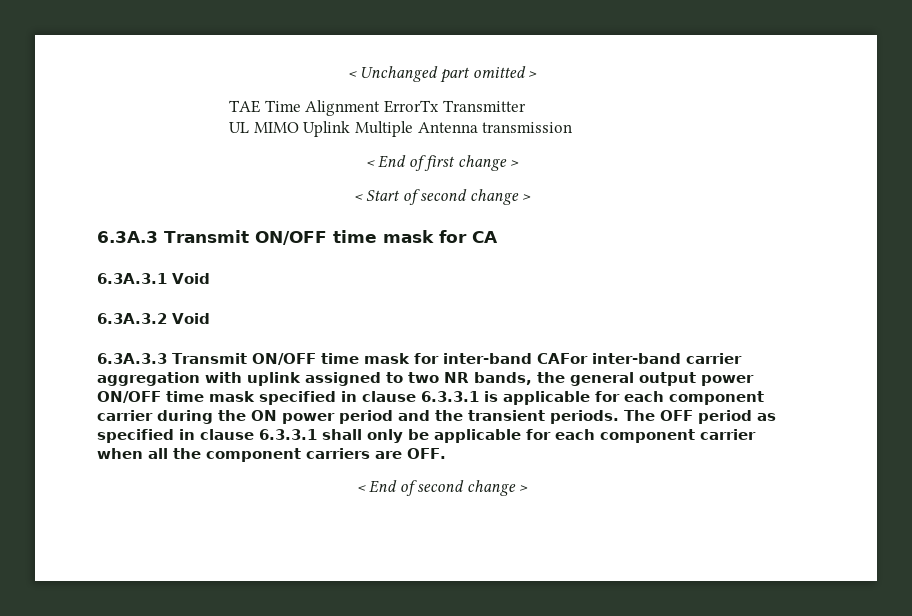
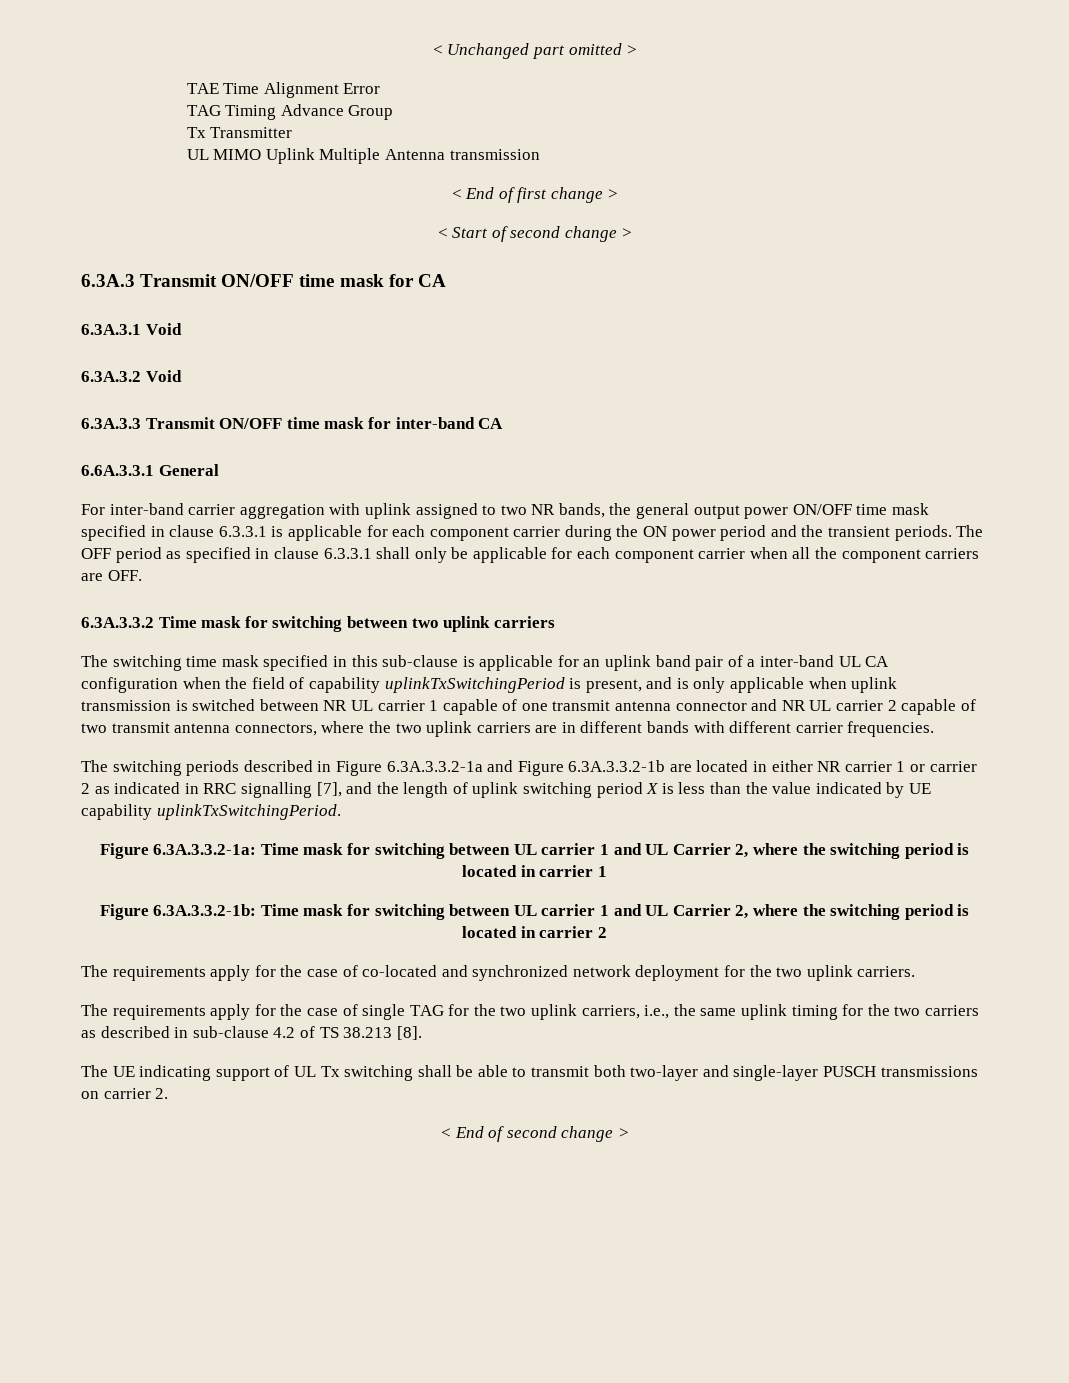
[383,100,439,113] ErrorTx -> [343,83,381,94] [186,104,394,120] [186,127,206,138] Error // TAG Timing Advance Group // Tx
[536,353,588,364] CAFor -> [478,418,504,429] [81,464,219,476] [81,504,105,515] CA // 6.6A.3.3.1 General // For
(446, 453) none -> [81,616,555,632] [81,655,890,671] [81,677,898,693] [81,699,976,715] [81,721,935,737] [81,760,977,776] [81,782,931,798] [81,804,341,820] [99,843,970,859] [462,865,607,877] [99,904,970,920] [462,926,607,938] [81,965,916,981] [81,1004,979,1020] [81,1026,422,1040] [81,1065,978,1081] [81,1088,169,1099] // 6.3A.3.3.2 Time mask for switching between two uplink carriers // The switching time mask specified in this sub-clause is applicable for an uplink band pair of a inter-band UL CA configuration when the field of capability uplinkTxSwitchingPeriod is present, and is only applicable when uplink transmission is switched between NR UL carrier 1 capable of one transmit antenna connector and NR UL carrier 2 capable of two transmit antenna connectors, where the two uplink carriers are in different bands with different carrier frequencies. // The switching periods described in Figure 6.3A.3.3.2-1a and Figure 6.3A.3.3.2-1b are located in either NR carrier 1 or carrier 2 as indicated in RRC signalling [7], and the length of uplink switching period X is less than the value indicated by UE capability uplinkTxSwitchingPeriod. // Figure 6.3A.3.3.2-1a: Time mask for switching between UL carrier 1 and UL Carrier 2, where the switching period is located in carrier 1 // Figure 6.3A.3.3.2-1b: Time mask for switching between UL carrier 1 and UL Carrier 2, where the switching period is located in carrier 2 // The requirements apply for the case of co-located and synchronized network deployment for the two uplink carriers. // The requirements apply for the case of single TAG for the two uplink carriers, i.e., the same uplink timing for the two carriers as described in sub-clause 4.2 of TS 38.213 [8]. // The UE indicating support of UL Tx switching shall be able to transmit both two-layer and single-layer PUSCH transmissions on carrier 2.

